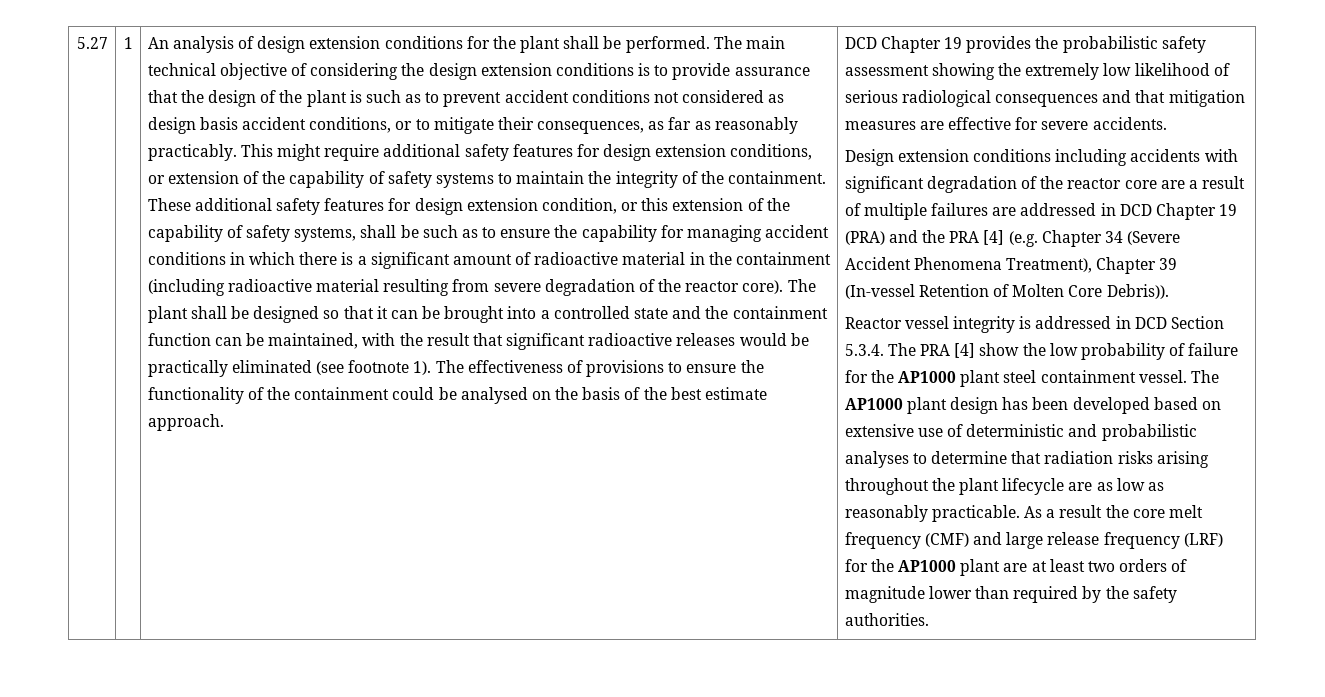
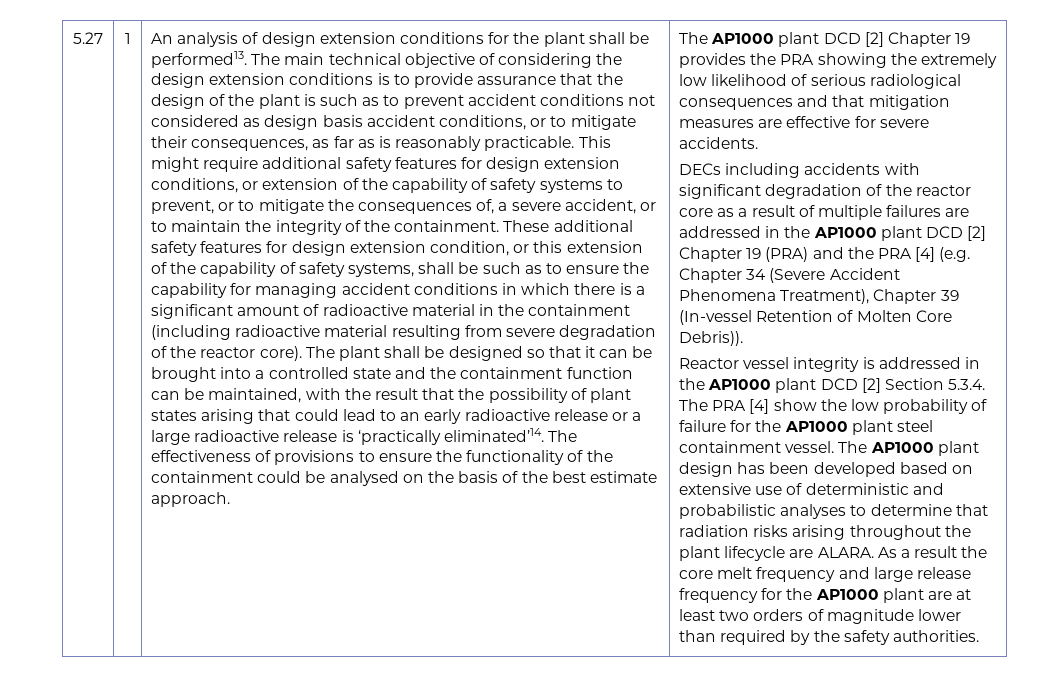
[625,36,710,53] performed. -> [151,51,248,68] performed13.
[714,117,798,134] [147,144,237,161] reasonably practicably. -> [379,136,575,151] is reasonably practicable.
(513, 178) none -> [151,199,656,214] [151,221,168,232] prevent, or to mitigate the consequences of, a severe accident, or to
[506,333,809,350] [147,360,432,377] significant radioactive releases would be practically eliminated (see footnote 1). -> [458,388,631,403] [151,409,642,424] [151,428,545,445] the possibility of plant states arising that could lead to an early radioactive release or a large radioactive release is ‘practically eliminated’14.
[844,37,877,49] DCD -> [679,32,884,47] The AP1000 plant DCD [2]
[1062,36,1206,53] [844,65,929,76] probabilistic safety assessment -> [780,54,815,65] PRA
[844,149,1051,166] Design extension conditions -> [679,163,722,175] DECs
[1160,180,1185,189] are -> [717,208,735,217] as
[1119,204,1152,216] DCD -> [784,226,987,241] the AP1000 plant DCD [2]
[1134,317,1167,329] DCD -> [679,378,881,393] the AP1000 plant DCD [2]
[1096,478,1164,491] [844,505,1020,522] as low as reasonably practicable. -> [817,547,874,558] ALARA.
[924,533,969,547] (CMF) -> (836, 574) none
[1183,533,1223,547] (LRF) -> (759, 595) none

